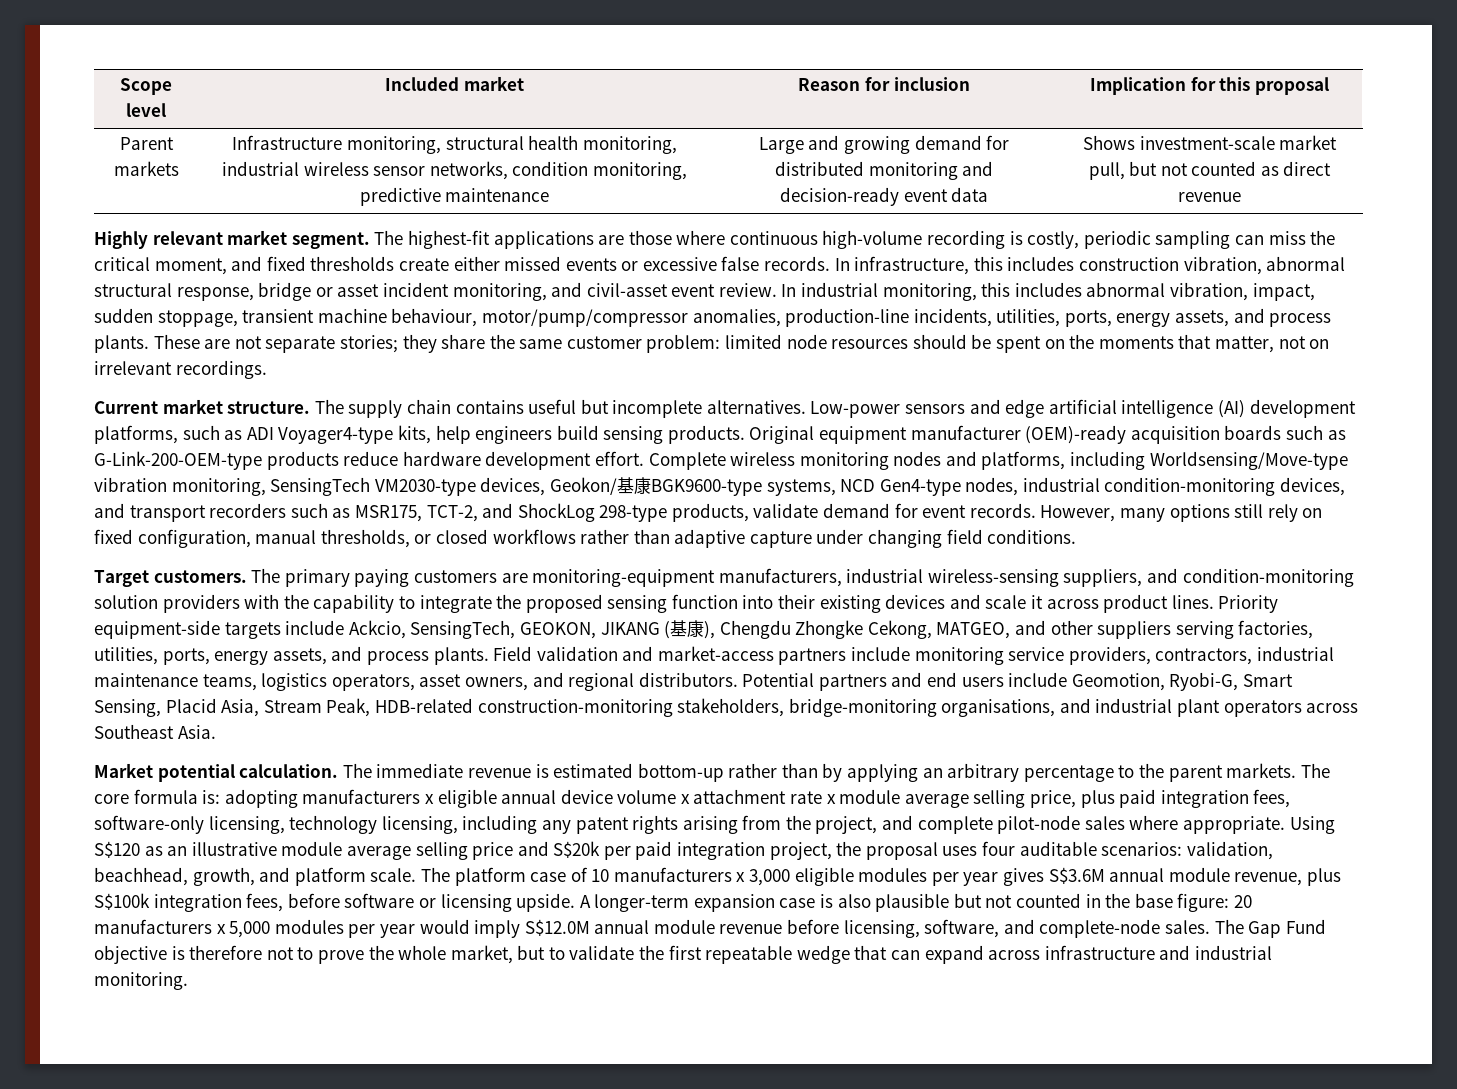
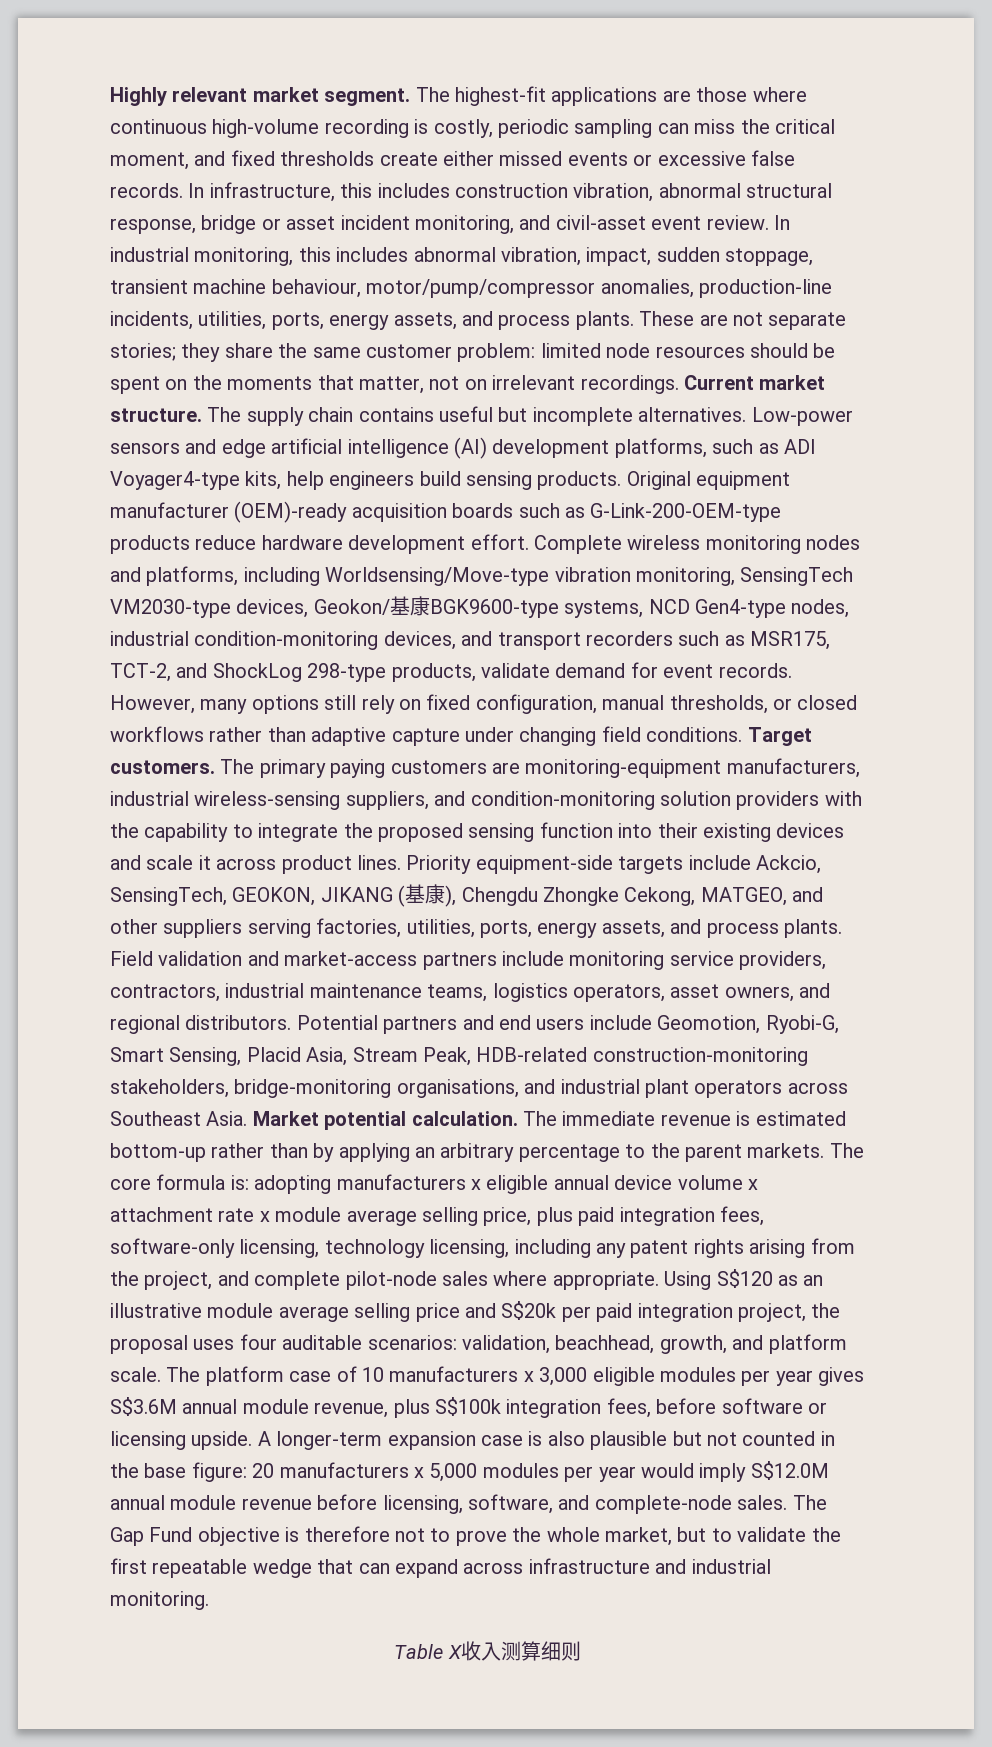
[120,78,172,95] [126,103,166,117] [385,76,524,91] [798,77,970,91] [1090,77,1329,95] [119,137,174,150] [113,161,179,176] [232,135,677,154] [222,161,687,180] [359,187,550,206] [758,135,1010,154] [774,161,994,180] [779,187,989,206] [1082,135,1338,150] [1088,161,1332,180] [1178,192,1241,202] Scope level | Included market | Reason for inclusion | Implication for this proposal // Parent markets | Infrastructure monitoring, structural health monitoring, industrial wireless sensor networks, condition monitoring, predictive maintenance | Large and growing demand for distributed monitoring and decision-ready event data | Shows investment-scale market pull, but not counted as direct revenue // -> (110, 96) none
(267, 369) // -> (679, 384) none
(1077, 536) // -> (743, 734) none
(216, 732) // -> (248, 1118) none
(188, 981) none -> [394,1641,581,1661] // Table X收入测算细则

